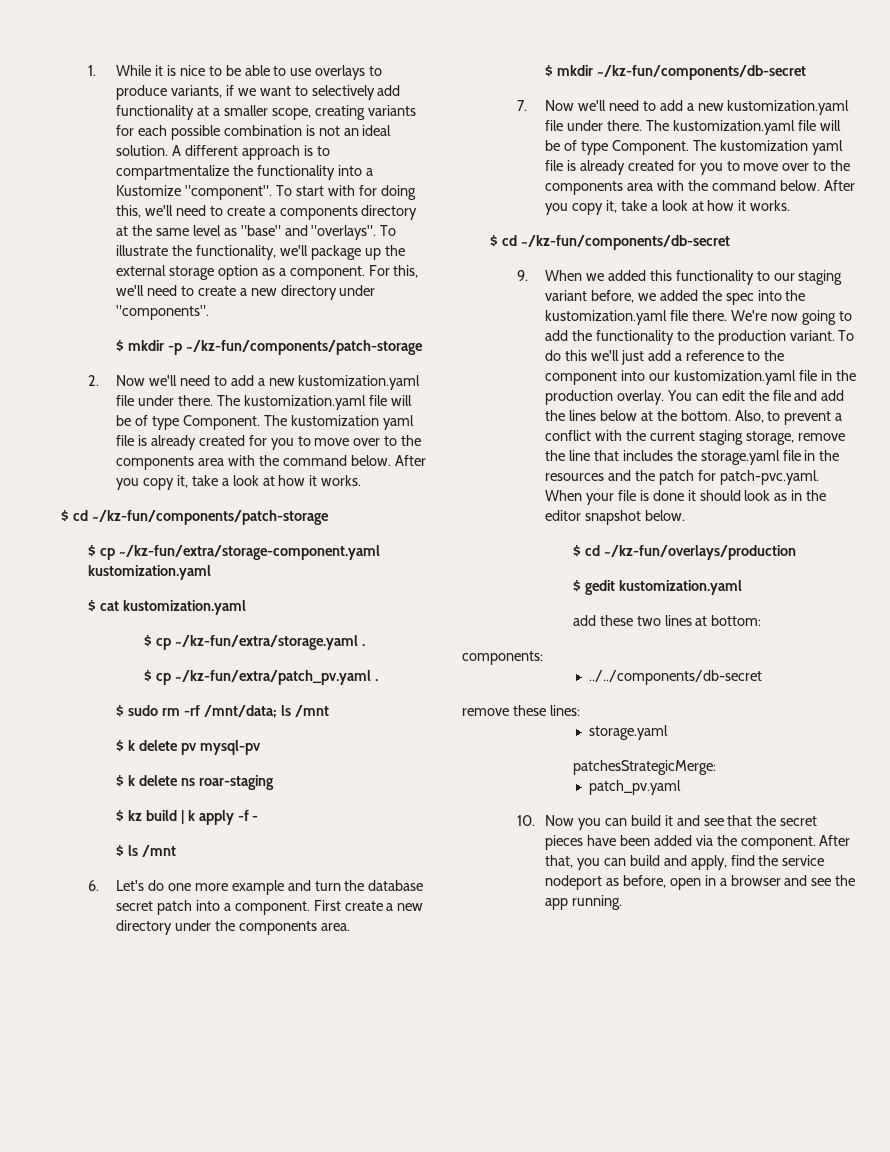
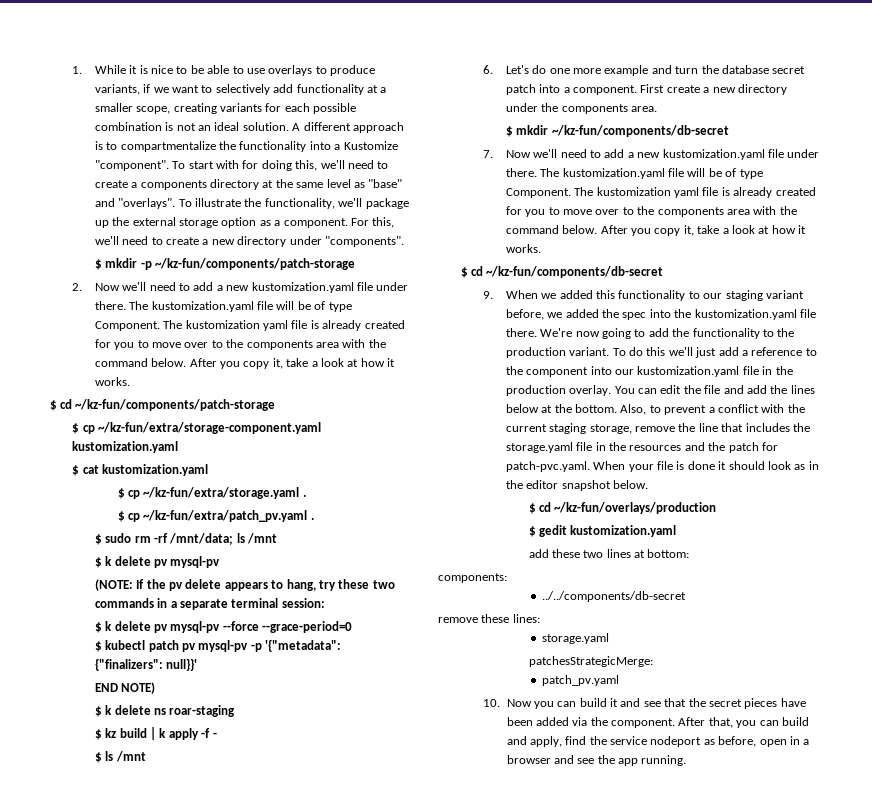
(261, 747) none -> [94,579,395,591] [94,598,325,610] [94,621,353,633] [94,639,342,652] [94,658,198,671] [94,682,156,694] // (NOTE: If the pv delete appears to hang, try these two commands in a separate terminal session: // $ k delete pv mysql-pv --force --grace-period=0 // $ kubectl patch pv mysql-pv -p '{"metadata": {"finalizers": null}}' // END NOTE)

